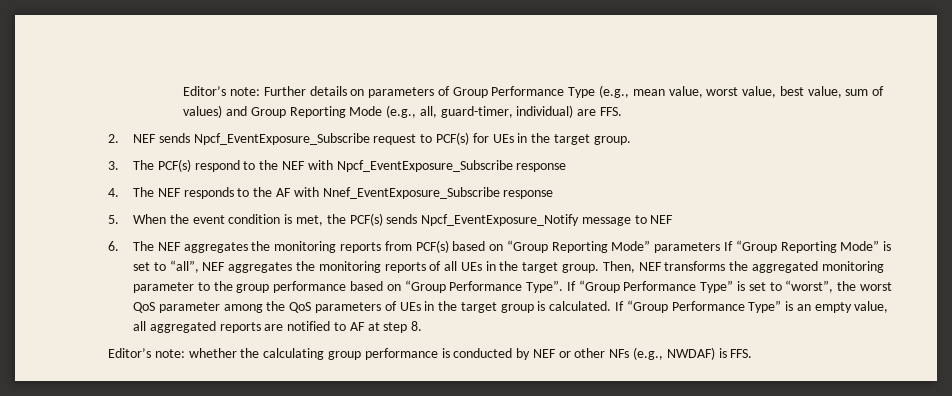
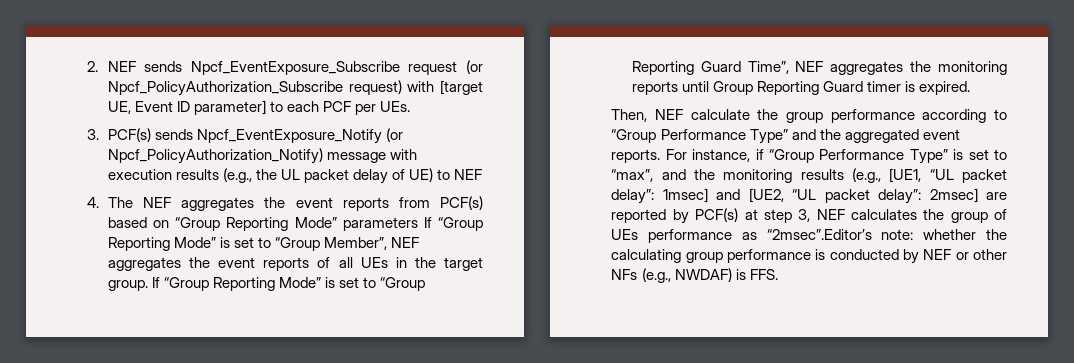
[183,85,885,98] [183,105,622,118] Editor’s note: Further details on parameters of Group Performance Type (e.g., mean value, worst value, best value, sum of values) and Group Reporting Mode (e.g., all, guard-timer, individual) are FFS. // -> (87, 66) none
[420,132,631,145] [108,159,567,172] [108,187,554,199] [108,213,631,226] to PCF(s) for UEs in the target group. // 3. The PCF(s) respond to the NEF with Npcf_EventExposure_Subscribe response // 4. The NEF responds to the AF with Nnef_EventExposure_Subscribe response // 5. When the event condition is met, the PCF(s) sends Npcf_EventExposure_Notify message -> [466,60,483,74] [107,80,483,96] [107,100,411,115] [87,128,404,144] [107,148,418,164] [107,168,434,184] (or Npcf_PolicyAuthorization_Subscribe request) with [target UE, Event ID parameter] to each PCF per UEs. // 3. PCF(s) sends Npcf_EventExposure_Notify (or Npcf_PolicyAuthorization_Notify) message with execution results (e.g., the UL packet delay of UE)
[108,241,120,251] 6. -> [87,197,100,208] 4.
[274,241,337,253] monitoring -> [295,197,333,208] event
[169,260,381,273] “all”, NEF aggregates the monitoring -> [275,237,420,251] [107,257,256,271] “Group Member”, NEF aggregates the event
[602,261,884,273] [133,280,576,293] Then, NEF transforms the aggregated monitoring parameter to the group performance based on “Group Performance Type”. If -> [151,277,426,291] [631,61,1007,75] [631,81,971,95] [611,109,1007,123] [611,129,960,144] [611,149,764,163] If “Group Reporting Mode” is set to “Group Reporting Guard Time”, NEF aggregates the monitoring reports until Group Reporting Guard timer is expired. // Then, NEF calculate the group performance according to “Group Performance Type” and the aggregated event reports. For instance, if
[785,280,892,293] [133,300,889,313] [133,321,423,333] [108,348,152,358] “worst”, the worst QoS parameter among the QoS parameters of UEs in the target group is calculated. If “Group Performance Type” is an empty value, all aggregated reports are notified to AF at step 8. // Editor’s -> [611,168,1007,183] [611,188,1007,204] [611,208,1007,224] [611,229,872,243] “max”, and the monitoring results (e.g., [UE1, “UL packet delay”: 1msec] and [UE2, “UL packet delay”: 2msec] are reported by PCF(s) at step 3, NEF calculates the group of UEs performance as “2msec”.Editor’s

